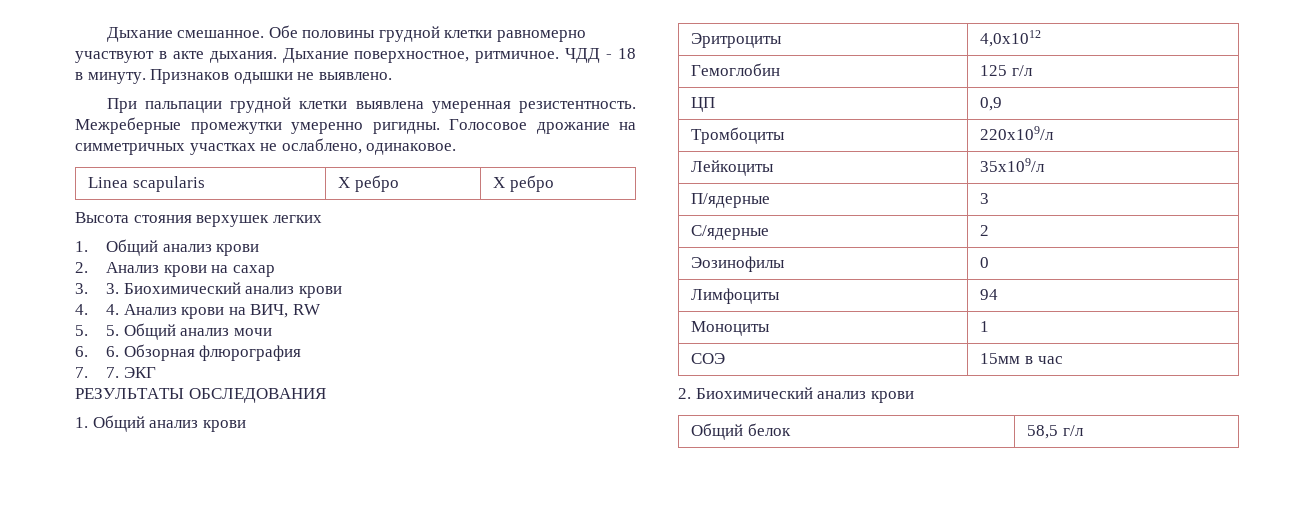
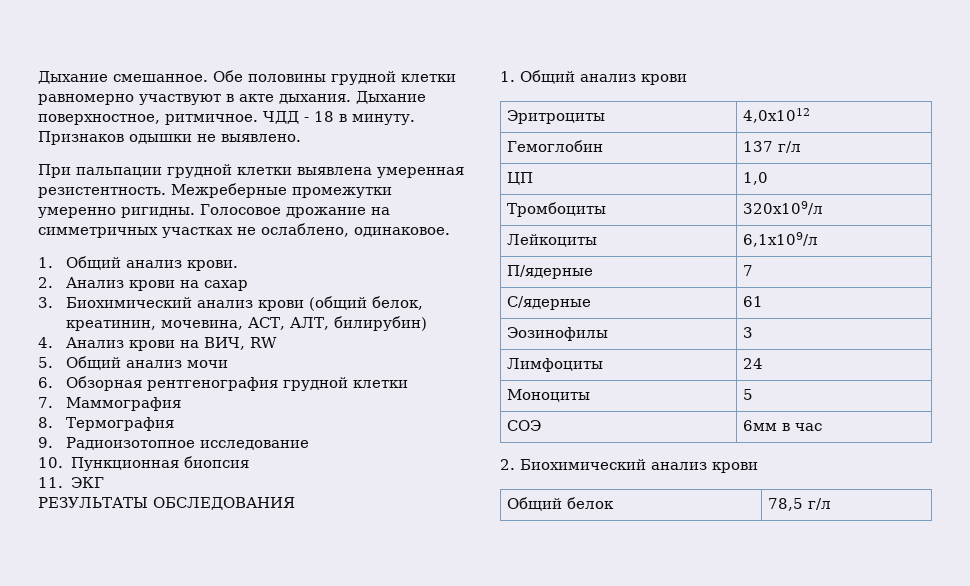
[88,176,205,192] [338,175,399,192] [493,175,554,192] [75,212,322,227] [75,239,260,256] // Linea scapularis | X ребро | X ребро // Высота стояния верхушек легких // 1. Общий анализ крови -> [38,256,239,271] // 1. Общий анализ крови.
[106,282,342,298] [75,304,120,315] 3. Биохимический анализ крови // 4. 4. -> [66,296,424,311] [66,316,428,331] [38,337,53,348] Биохимический анализ крови (общий белок, креатинин, мочевина, АСТ, АЛТ, билирубин) // 4.
[106,325,120,336] 5. -> (53, 362) none
[106,344,302,361] [75,367,120,378] 6. Обзорная флюрография // 7. 7. -> [66,376,409,391] [38,397,182,411] [38,417,175,431] [38,437,310,450] [38,456,249,471] [38,477,63,488] Обзорная рентгенография грудной клетки // 7. Маммография // 8. Термография // 9. Радиоизотопное исследование // 10. Пункционная биопсия // 11.
[980,65,1008,76] 125 -> [743,141,774,152] 137
[980,97,1003,111] 0,9 -> [743,172,769,185] 1,0
[980,126,1055,140] 220х109/л -> [743,201,824,215] 320х109/л
[980,158,1046,172] 35х109/л -> [743,232,819,247] 6,1х109/л
[980,193,990,204] 3 -> [743,265,754,276] 7
[980,225,990,236] 2 -> [743,296,764,307] 61
[980,257,990,268] 0 -> [743,327,754,338] 3
[980,289,999,300] 94 -> [743,358,764,369] 24
[980,321,990,332] 1 -> [743,389,754,400] 5
[980,353,1021,364] 15мм -> [743,420,778,431] 6мм
[1027,425,1059,439] 58,5 -> [768,498,804,511] 78,5

